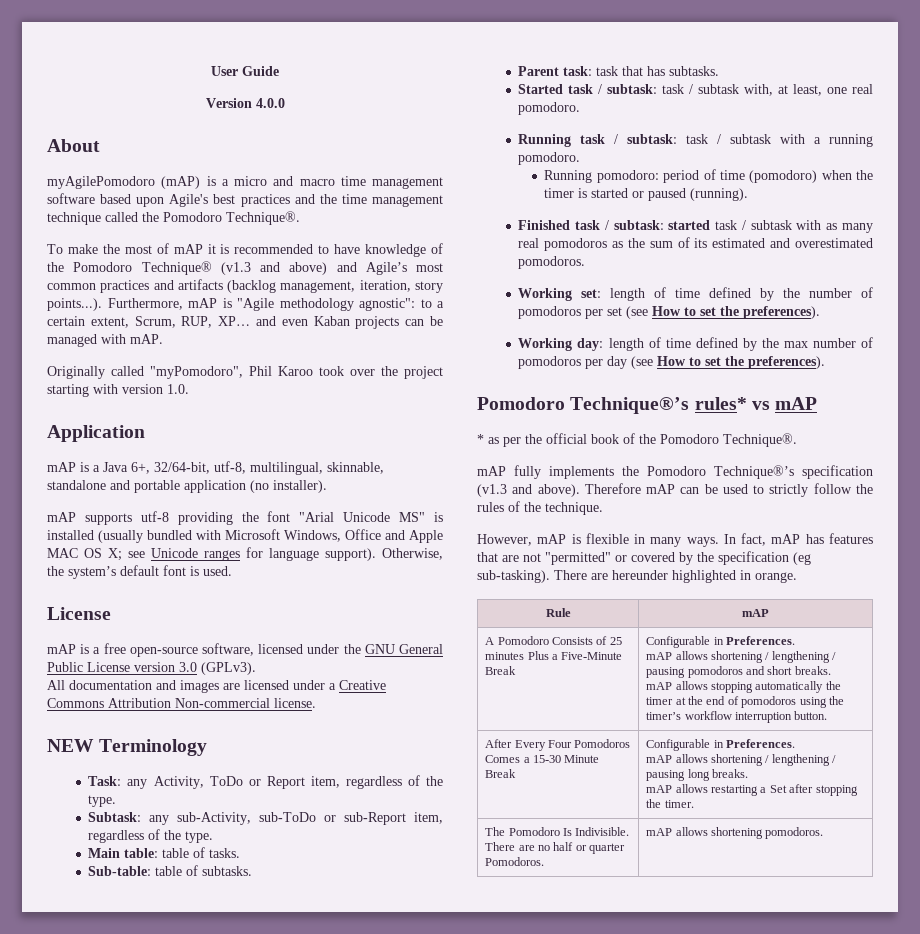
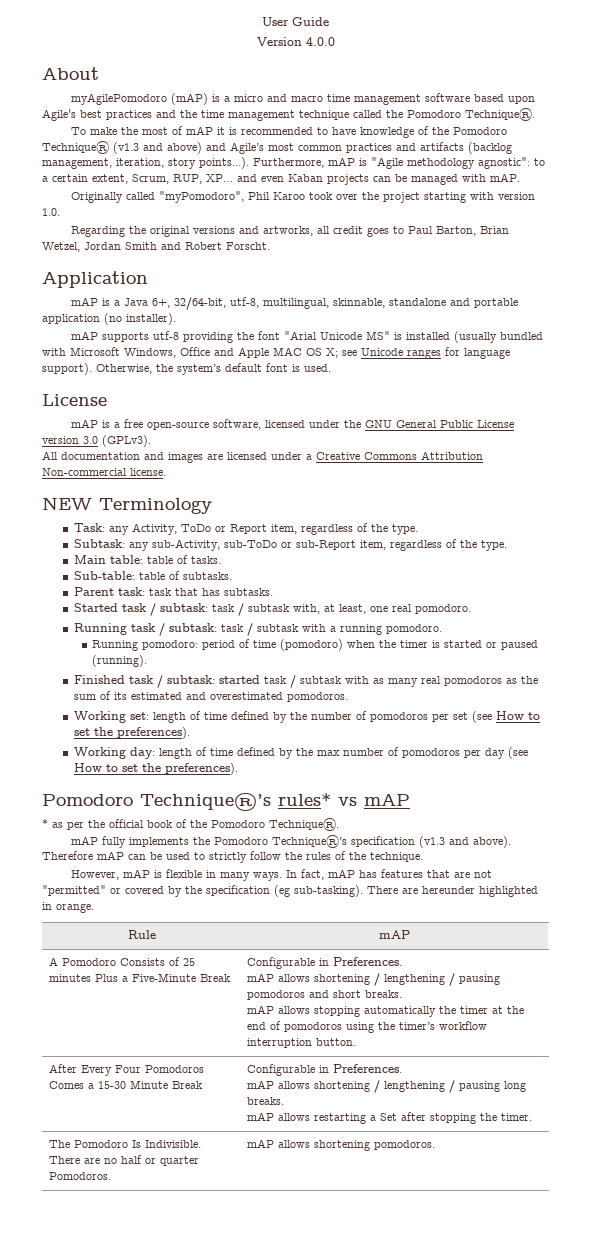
(189, 389) none -> [70,226,509,237] [42,242,270,252] // Regarding the original versions and artworks, all credit goes to Paul Barton, Brian Wetzel, Jordan Smith and Robert Forscht.

